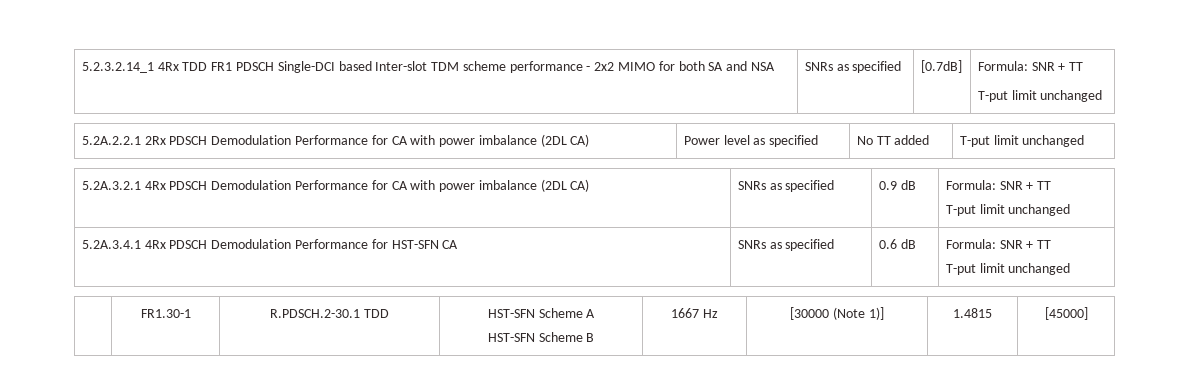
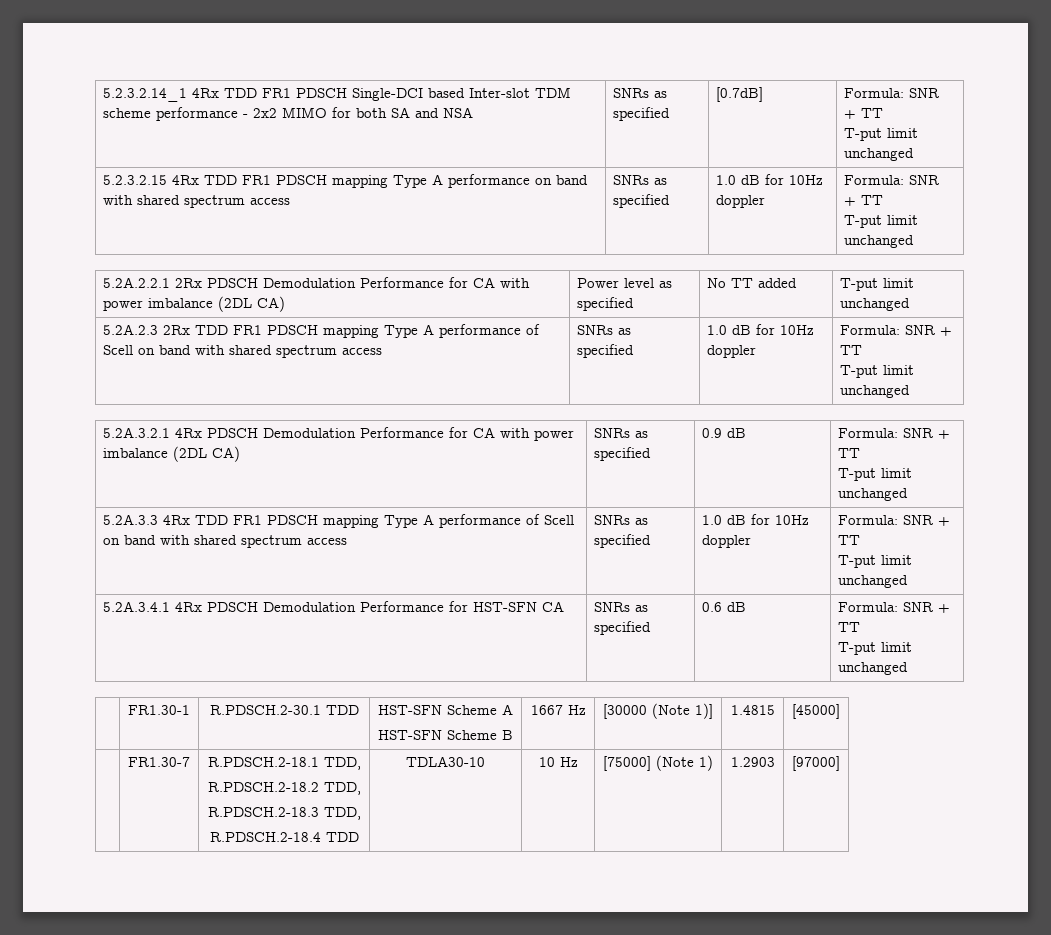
(1103, 96) none -> [103,174,589,188] [103,195,291,208] [613,175,668,185] [613,194,671,208] [716,174,824,185] [716,195,766,208] [844,175,940,185] [844,195,884,206] [844,215,919,228] [844,235,915,248] // 5.2.3.2.15 4Rx TDD FR1 PDSCH mapping Type A performance on band with shared spectrum access | SNRs as specified | 1.0 dB for 10Hz doppler | Formula: SNR + TT // T-put limit unchanged
(1085, 141) none -> [103,324,541,338] [103,345,383,358] [577,325,632,335] [577,344,635,358] [707,324,815,335] [707,345,757,358] [840,325,953,336] [840,345,863,355] [840,365,915,378] [840,385,911,398] // 5.2A.2.3 2Rx TDD FR1 PDSCH mapping Type A performance of Scell on band with shared spectrum access | SNRs as specified | 1.0 dB for 10Hz doppler | Formula: SNR + TT // T-put limit unchanged
(1071, 210) none -> [103,514,575,528] [103,535,348,548] [594,515,649,525] [594,534,652,548] [702,514,810,525] [702,535,752,548] [838,515,951,526] [838,535,861,545] [838,555,913,568] [838,575,909,588] // 5.2A.3.3 4Rx TDD FR1 PDSCH mapping Type A performance of Scell on band with shared spectrum access | SNRs as specified | 1.0 dB for 10Hz doppler | Formula: SNR + TT // T-put limit unchanged
(1088, 313) none -> [128,757,190,767] [207,757,361,770] [207,782,361,795] [207,807,361,820] [209,832,359,842] [405,756,485,767] [538,757,578,767] [603,755,713,771] [730,757,775,767] [792,756,840,771] // | FR1.30-7 | R.PDSCH.2-18.1 TDD, // R.PDSCH.2-18.2 TDD, // R.PDSCH.2-18.3 TDD, // R.PDSCH.2-18.4 TDD | TDLA30-10 | 10 Hz | [75000] (Note 1) | 1.2903 | [97000]

